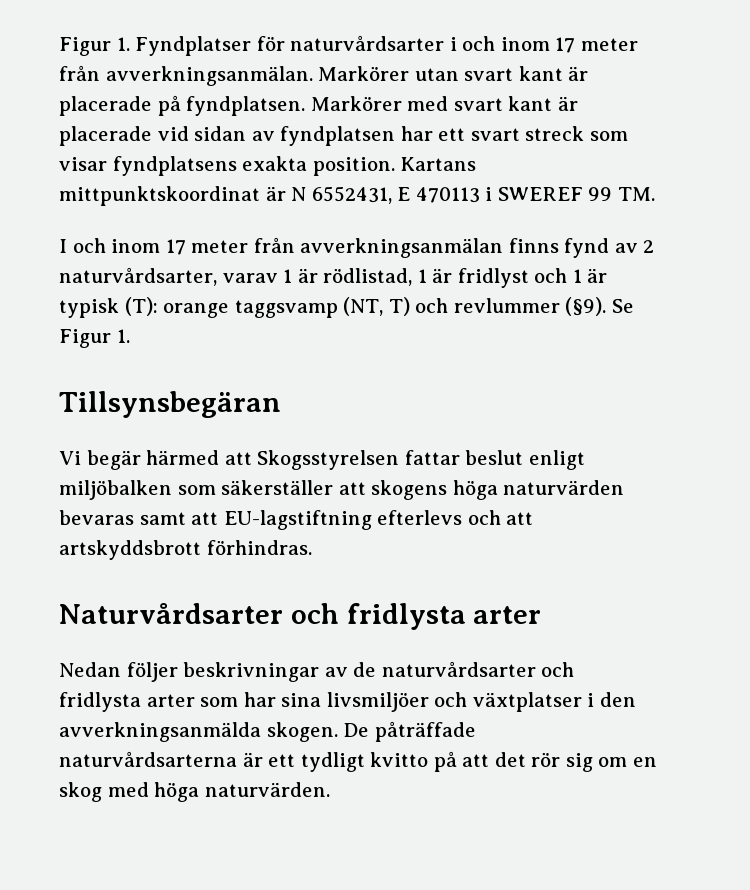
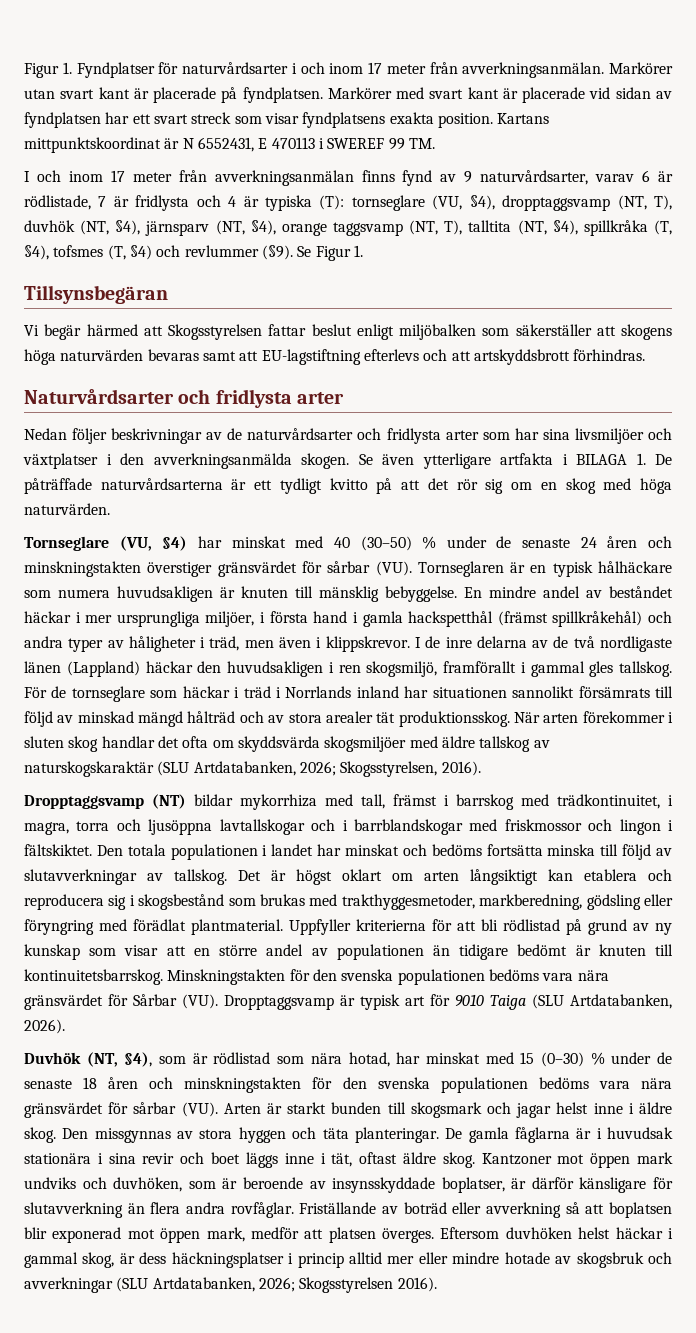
[643,240,655,253] 2 -> [464,171,473,183] 9
[283,268,608,288] [59,297,410,318] 1 är rödlistad, 1 är fridlyst och 1 är typisk (T): orange taggsvamp (NT, T) -> [642,170,674,182] [24,195,672,211] [24,220,672,236] [24,245,152,260] 6 är rödlistade, 7 är fridlysta och 4 är typiska (T): tornseglare (VU, §4), dropptaggsvamp (NT, T), duvhök (NT, §4), järnsparv (NT, §4), orange taggsvamp (NT, T), talltita (NT, §4), spillkråka (T, §4), tofsmes (T, §4)
(338, 732) none -> [358,453,646,469] Se även ytterligare artfakta i BILAGA 1.
(330, 789) none -> [24,536,672,551] [24,561,672,577] [24,586,673,602] [24,611,673,627] [24,636,672,652] [24,661,672,677] [24,686,673,702] [24,711,673,727] [24,736,550,752] [24,761,481,777] [24,794,673,810] [24,819,673,835] [24,844,672,860] [24,869,672,885] [24,894,673,910] [24,919,672,935] [24,944,673,960] [24,969,609,985] [24,994,672,1010] [24,1019,65,1034] [24,1052,672,1067] [24,1077,673,1093] [24,1102,673,1118] [24,1127,673,1143] [24,1152,673,1168] [24,1177,673,1193] [24,1202,673,1218] [24,1227,673,1243] [24,1252,673,1268] [24,1277,437,1293] // Tornseglare (VU, §4) har minskat med 40 (30–50) % under de senaste 24 åren och minskningstakten överstiger gränsvärdet för sårbar (VU). Tornseglaren är en typisk hålhäckare som numera huvudsakligen är knuten till mänsklig bebyggelse. En mindre andel av beståndet häckar i mer ursprungliga miljöer, i första hand i gamla hackspetthål (främst spillkråkehål) och andra typer av håligheter i träd, men även i klippskrevor. I de inre delarna av de två nordligaste länen (Lappland) häckar den huvudsakligen i ren skogsmiljö, framförallt i gammal gles tallskog. För de tornseglare som häckar i träd i Norrlands inland har situationen sannolikt försämrats till följd av minskad mängd hålträd och av stora arealer tät produktionsskog. När arten förekommer i sluten skog handlar det ofta om skyddsvärda skogsmiljöer med äldre tallskog av naturskogskaraktär (SLU Artdatabanken, 2026; Skogsstyrelsen, 2016). // Dropptaggsvamp (NT) bildar mykorrhiza med tall, främst i barrskog med trädkontinuitet, i magra, torra och ljusöppna lavtallskogar och i barrblandskogar med friskmossor och lingon i fältskiktet. Den totala populationen i landet har minskat och bedöms fortsätta minska till följd av slutavverkningar av tallskog. Det är högst oklart om arten långsiktigt kan etablera och reproducera sig i skogsbestånd som brukas med trakthyggesmetoder, markberedning, gödsling eller föryngring med förädlat plantmaterial. Uppfyller kriterierna för att bli rödlistad på grund av ny kunskap som visar att en större andel av populationen än tidigare bedömt är knuten till kontinuitetsbarrskog. Minskningstakten för den svenska populationen bedöms vara nära gränsvärdet för Sårbar (VU). Dropptaggsvamp är typisk art för 9010 Taiga (SLU Artdatabanken, 2026). // Duvhök (NT, §4), som är rödlistad som nära hotad, har minskat med 15 (0–30) % under de senaste 18 åren och minskningstakten för den svenska populationen bedöms vara nära gränsvärdet för sårbar (VU). Arten är starkt bunden till skogsmark och jagar helst inne i äldre skog. Den missgynnas av stora hyggen och täta planteringar. De gamla fåglarna är i huvudsak stationära i sina revir och boet läggs inne i tät, oftast äldre skog. Kantzoner mot öppen mark undviks och duvhöken, som är beroende av insynsskyddade boplatser, är därför känsligare för slutavverkning än flera andra rovfåglar. Friställande av boträd eller avverkning så att boplatsen blir exponerad mot öppen mark, medför att platsen överges. Eftersom duvhöken helst häckar i gammal skog, är dess häckningsplatser i princip alltid mer eller mindre hotade av skogsbruk och avverkningar (SLU Artdatabanken, 2026; Skogsstyrelsen 2016).

